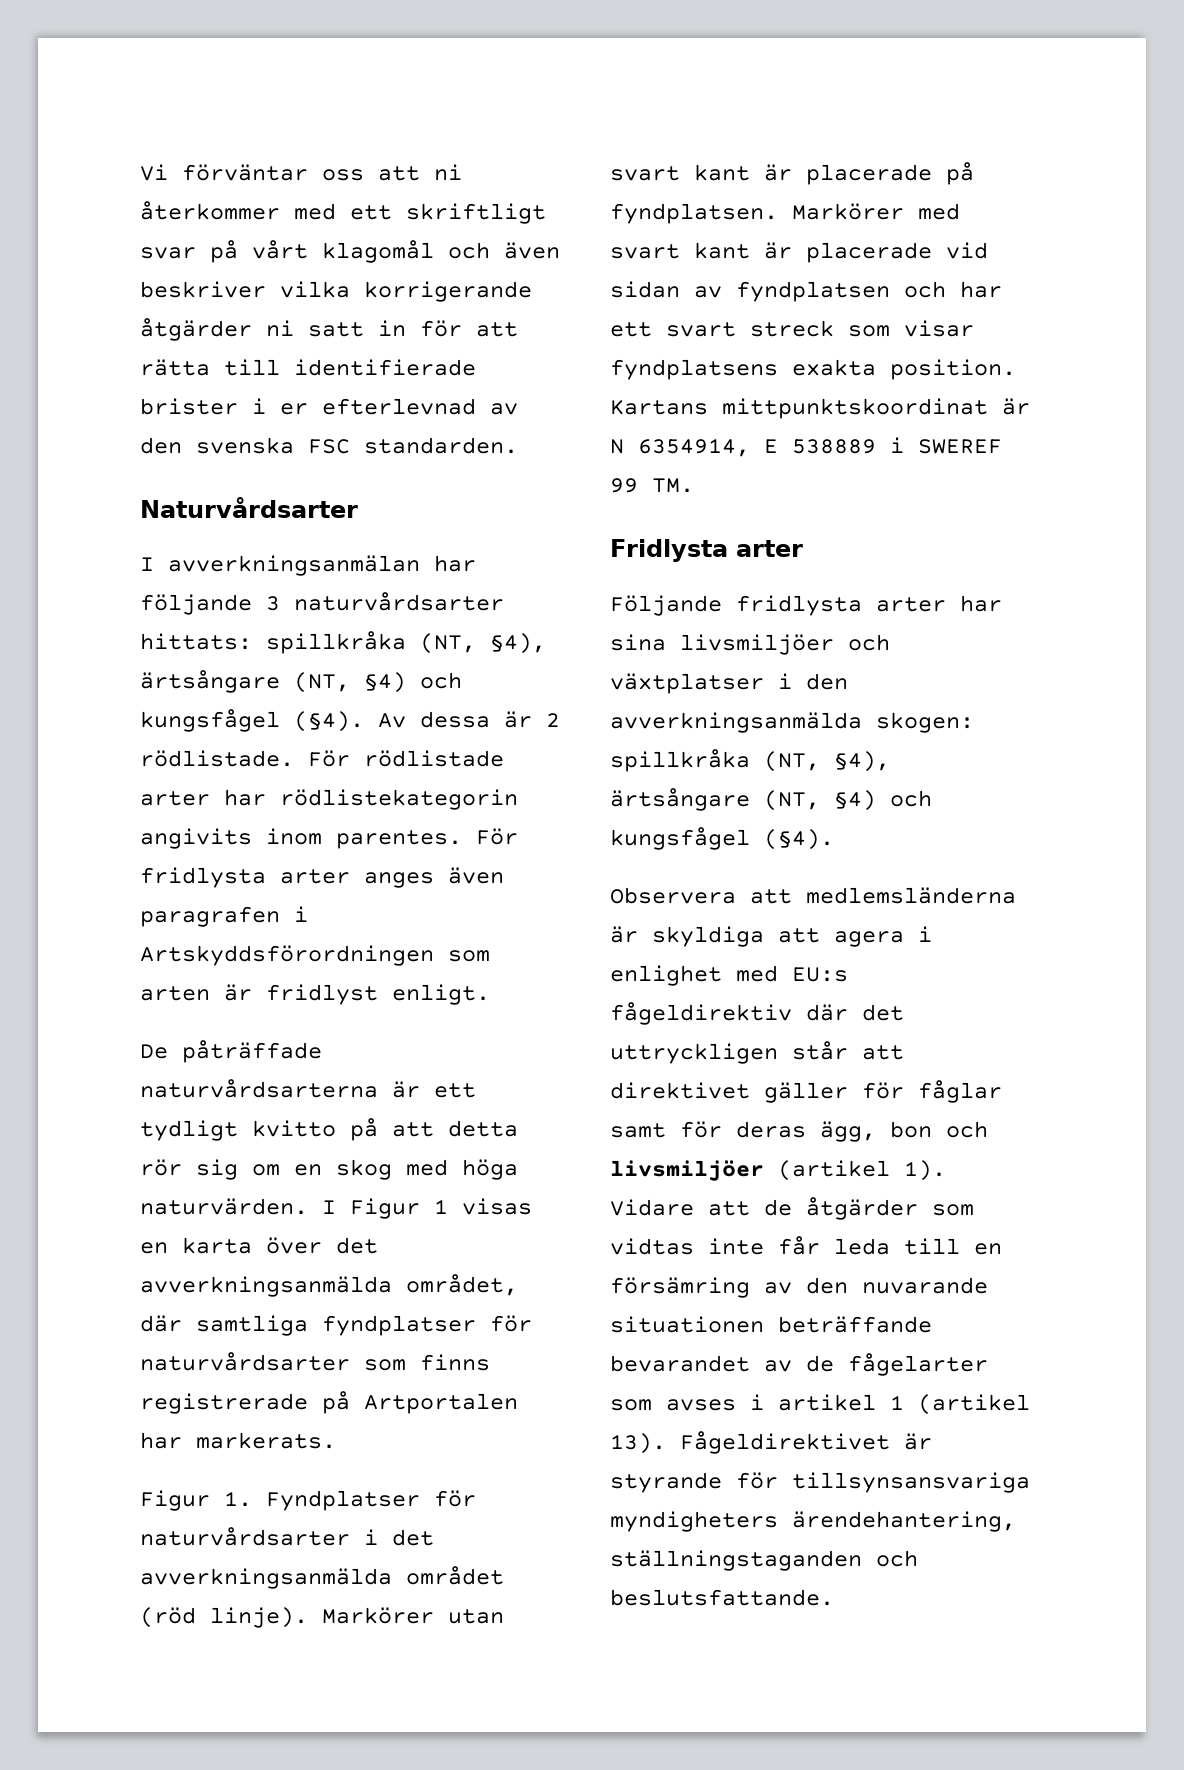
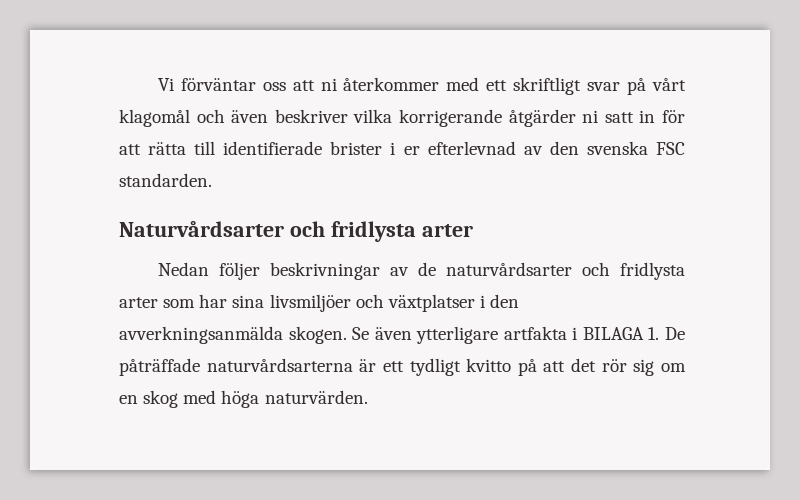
[140,555,476,576] [140,592,504,615] [140,631,546,654] [140,670,462,693] [140,709,560,732] [140,750,504,767] [140,789,518,810] [140,828,518,849] [140,867,504,888] [140,906,308,927] [140,945,490,966] [140,984,490,1005] // I avverkningsanmälan har följande 3 naturvårdsarter hittats: spillkråka (NT, §4), ärtsångare (NT, §4) och kungsfågel (§4). Av dessa är 2 rödlistade. För rödlistade arter har rödlistekategorin angivits inom parentes. För fridlysta arter anges även paragrafen i Artskyddsförordningen som arten är fridlyst enligt. // -> [289,221,473,242] [157,262,685,280] [119,294,520,312] [119,326,660,344] och fridlysta arter // Nedan följer beskrivningar av de naturvårdsarter och fridlysta arter som har sina livsmiljöer och växtplatser i den avverkningsanmälda skogen. Se även ytterligare artfakta i BILAGA 1.
[448,1120,518,1137] detta -> [571,358,597,372] det
[322,1198,532,1219] [140,1237,378,1254] [140,1274,518,1297] [140,1315,532,1336] [140,1352,490,1371] [140,1391,518,1414] [140,1432,336,1449] [140,1490,476,1511] [140,1527,434,1546] [140,1566,504,1589] [140,1607,504,1628] [610,162,974,185] [610,203,960,224] [610,242,988,263] [610,281,1002,302] [610,320,974,337] [610,359,1016,380] [610,398,1030,419] [610,437,1002,457] [610,478,694,493] [610,539,803,562] [610,595,1002,616] [610,634,890,655] [610,673,848,694] [610,712,974,733] [610,749,890,772] [610,788,932,811] [610,827,834,850] [610,887,1016,904] [610,926,932,947] [610,965,848,986] [610,1002,904,1025] [610,1041,904,1064] [610,1080,1002,1103] [610,1121,988,1142] [610,1160,946,1181] [610,1197,974,1220] [610,1236,1002,1255] [610,1277,988,1298] [610,1316,932,1333] [610,1353,988,1376] [610,1394,1030,1415] [610,1431,932,1454] [610,1472,1030,1493] [610,1511,1016,1532] [610,1550,918,1571] [610,1589,834,1606] I Figur 1 visas en karta över det avverkningsanmälda området, där samtliga fyndplatser för naturvårdsarter som finns registrerade på Artportalen har markerats. // Figur 1. Fyndplatser för naturvårdsarter i det avverkningsanmälda området (röd linje). Markörer utan svart kant är placerade på fyndplatsen. Markörer med svart kant är placerade vid sidan av fyndplatsen och har ett svart streck som visar fyndplatsens exakta position. Kartans mittpunktskoordinat är N 6354914, E 538889 i SWEREF 99 TM. // Fridlysta arter // Följande fridlysta arter har sina livsmiljöer och växtplatser i den avverkningsanmälda skogen: spillkråka (NT, §4), ärtsångare (NT, §4) och kungsfågel (§4). // Observera att medlemsländerna är skyldiga att agera i enlighet med EU:s fågeldirektiv där det uttryckligen står att direktivet gäller för fåglar samt för deras ägg, bon och livsmiljöer (artikel 1). Vidare att de åtgärder som vidtas inte får leda till en försämring av den nuvarande situationen beträffande bevarandet av de fågelarter som avses i artikel 1 (artikel 13). Fågeldirektivet är styrande för tillsynsansvariga myndigheters ärendehantering, ställningstaganden och beslutsfattande. -> (368, 397) none

